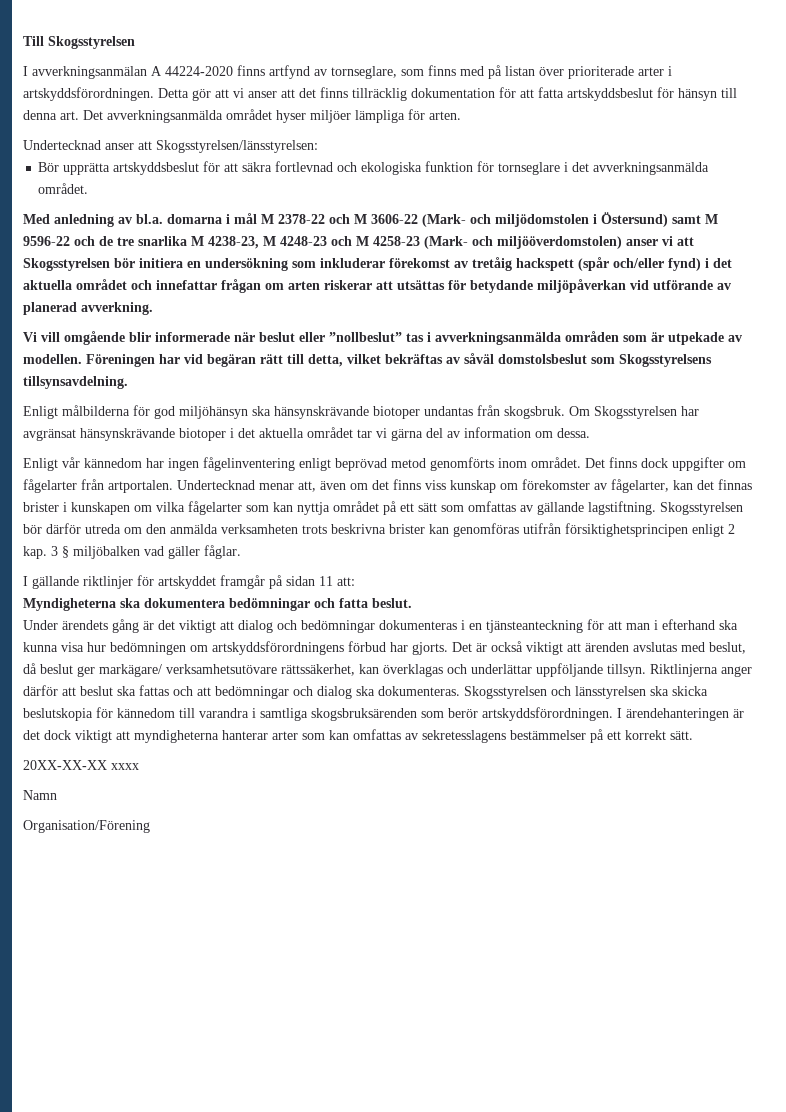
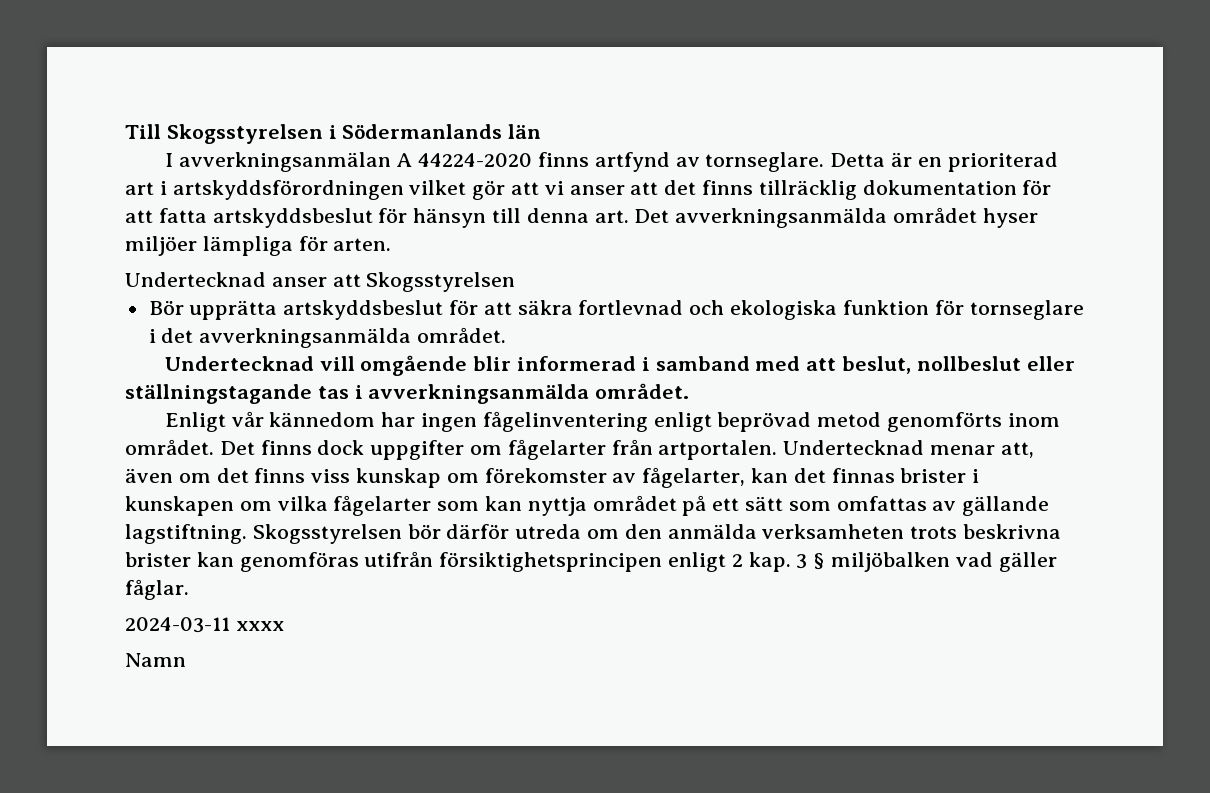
(135, 42) none -> [328,124,542,139] i Södermanlands län
[331,65,672,79] [23,87,189,101] tornseglare, som finns med på listan över prioriterade arter i artskyddsförordningen. Detta -> [705,152,1058,172] [125,180,467,200] tornseglare. Detta är en prioriterad art i artskyddsförordningen vilket
[156,140,318,153] Skogsstyrelsen/länsstyrelsen: -> [366,272,516,292] Skogsstyrelsen
[23,212,718,227] [23,236,694,249] [23,257,732,271] [23,279,731,293] [23,302,153,315] [23,331,742,345] [23,353,712,367] [23,376,128,389] [23,405,699,419] [23,427,590,441] Med anledning av bl.a. domarna i mål M 2378-22 och M 3606-22 (Mark- och miljödomstolen i Östersund) samt M 9596-22 och de tre snarlika M 4238-23, M 4248-23 och M 4258-23 (Mark- och miljööverdomstolen) anser vi att Skogsstyrelsen bör initiera en undersökning som inkluderar förekomst av tretåig hackspett (spår och/eller fynd) i det aktuella området och innefattar frågan om arten riskerar att utsättas för betydande miljöpåverkan vid utförande av planerad avverkning. // Vi vill omgående blir informerade när beslut eller ”nollbeslut” tas i avverkningsanmälda områden som är utpekade av modellen. Föreningen har vid begäran rätt till detta, vilket bekräftas av såväl domstolsbeslut som Skogsstyrelsens tillsynsavdelning. // Enligt målbilderna för god miljöhänsyn ska hänsynskrävande biotoper undantas från skogsbruk. Om Skogsstyrelsen har avgränsat hänsynskrävande biotoper i det aktuella området tar vi gärna del av information om dessa. -> [164,355,1075,376] [125,383,690,404] Undertecknad vill omgående blir informerad i samband med att beslut, nollbeslut eller ställningstagande tas i avverkningsanmälda området.
[23,575,355,589] [23,598,412,611] [23,619,738,633] [23,641,746,655] [23,663,752,677] [23,685,708,699] [23,707,744,721] [23,729,693,743] [23,760,107,770] I gällande riktlinjer för artskyddet framgår på sidan 11 att: // Myndigheterna ska dokumentera bedömningar och fatta beslut. // Under ärendets gång är det viktigt att dialog och bedömningar dokumenteras i en tjänsteanteckning för att man i efterhand ska kunna visa hur bedömningen om artskyddsförordningens förbud har gjorts. Det är också viktigt att ärenden avslutas med beslut, då beslut ger markägare/ verksamhetsutövare rättssäkerhet, kan överklagas och underlättar uppföljande tillsyn. Riktlinjerna anger därför att beslut ska fattas och att bedömningar och dialog ska dokumenteras. Skogsstyrelsen och länsstyrelsen ska skicka beslutskopia för kännedom till varandra i samtliga skogsbruksärenden som berör artskyddsförordningen. I ärendehanteringen är det dock viktigt att myndigheterna hanterar arter som kan omfattas av sekretesslagens bestämmelser på ett korrekt sätt. // 20XX-XX-XX -> [125,617,230,633] 2024-03-11
[23,820,150,833] // Organisation/Förening -> (186, 660) none

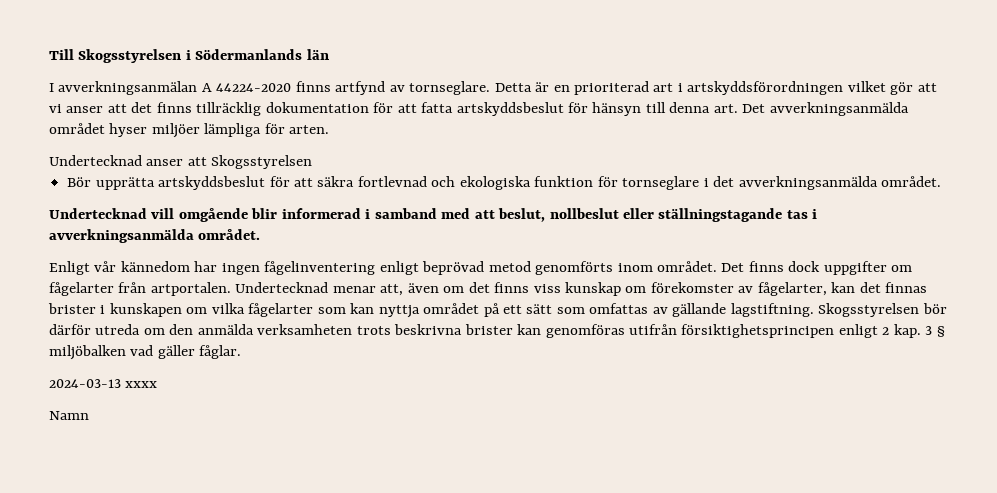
[125,617,230,633] 2024-03-11 -> [49,379,121,388] 2024-03-13

